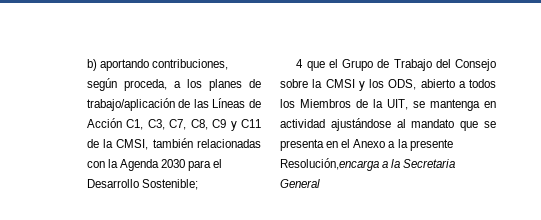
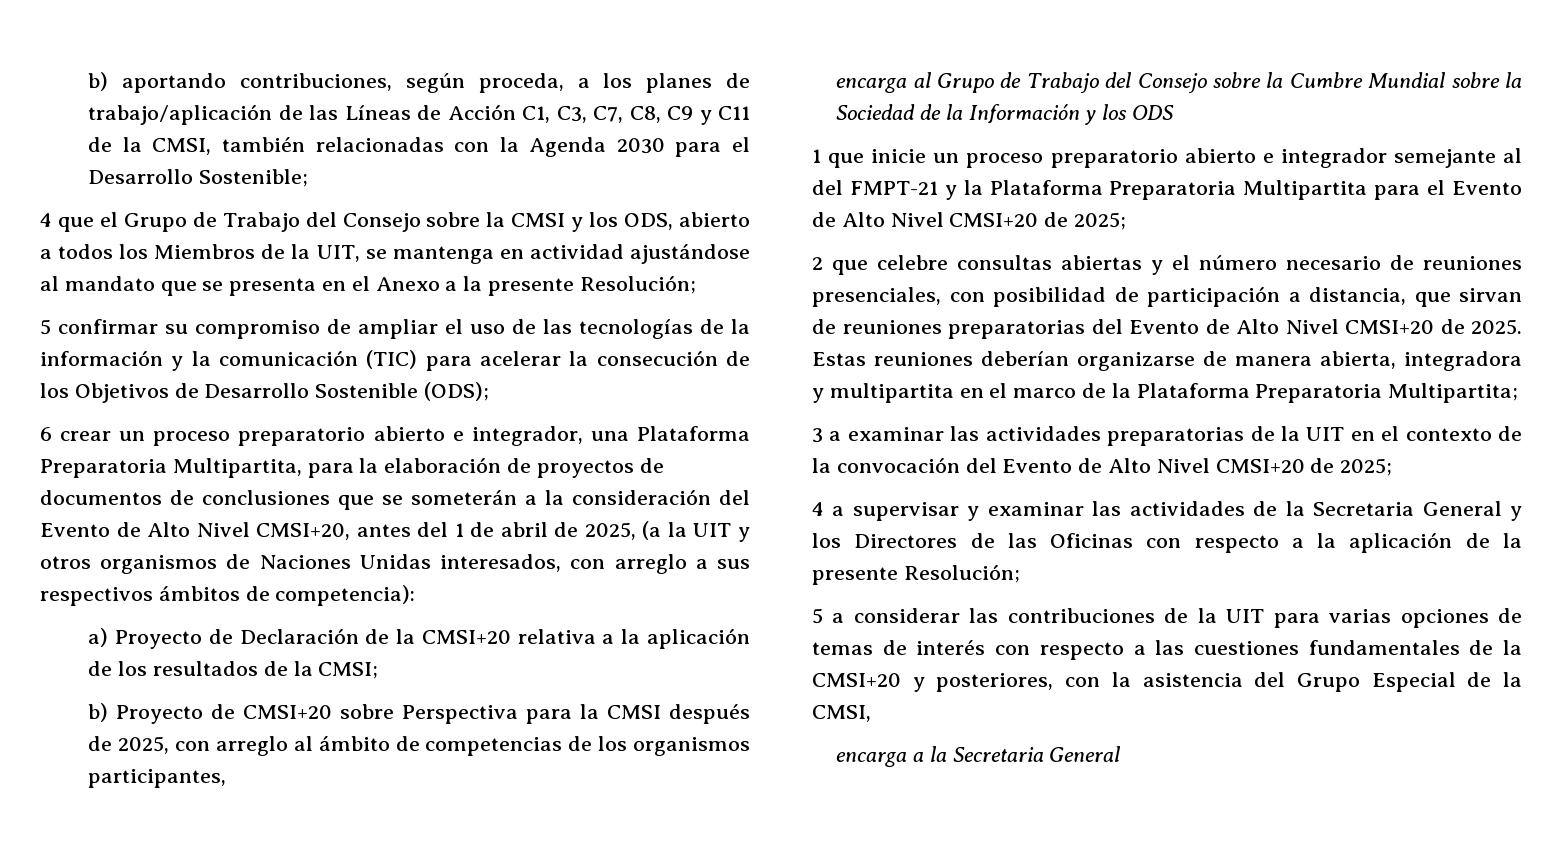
[280,158,379,171] Resolución,encarga -> [579,275,696,294] [40,319,750,339] [40,350,751,371] [40,382,490,403] [40,426,750,446] [40,457,664,478] [40,489,750,510] [40,521,750,542] [40,554,750,574] [40,585,416,606] [88,628,750,649] [88,661,379,679] [88,703,751,724] [88,736,750,756] [88,769,227,788] [836,72,1522,93] [836,104,1174,125] [812,148,1522,168] [812,180,1522,200] [812,212,1127,230] [812,255,1522,275] [812,286,1522,307] [812,319,1522,339] [812,351,1522,371] [812,383,1519,403] [812,426,1522,446] [812,457,1393,476] [812,501,1522,521] [812,532,1522,553] [812,564,1020,585] [812,608,1522,628] [812,640,1522,660] [812,672,1522,692] [812,705,871,722] [836,752,908,767] Resolución; // 5 confirmar su compromiso de ampliar el uso de las tecnologías de la información y la comunicación (TIC) para acelerar la consecución de los Objetivos de Desarrollo Sostenible (ODS); // 6 crear un proceso preparatorio abierto e integrador, una Plataforma Preparatoria Multipartita, para la elaboración de proyectos de documentos de conclusiones que se someterán a la consideración del Evento de Alto Nivel CMSI+20, antes del 1 de abril de 2025, (a la UIT y otros organismos de Naciones Unidas interesados, con arreglo a sus respectivos ámbitos de competencia): // a) Proyecto de Declaración de la CMSI+20 relativa a la aplicación de los resultados de la CMSI; // b) Proyecto de CMSI+20 sobre Perspectiva para la CMSI después de 2025, con arreglo al ámbito de competencias de los organismos participantes, // encarga al Grupo de Trabajo del Consejo sobre la Cumbre Mundial sobre la Sociedad de la Información y los ODS // 1 que inicie un proceso preparatorio abierto e integrador semejante al del FMPT-21 y la Plataforma Preparatoria Multipartita para el Evento de Alto Nivel CMSI+20 de 2025; // 2 que celebre consultas abiertas y el número necesario de reuniones presenciales, con posibilidad de participación a distancia, que sirvan de reuniones preparatorias del Evento de Alto Nivel CMSI+20 de 2025. Estas reuniones deberían organizarse de manera abierta, integradora y multipartita en el marco de la Plataforma Preparatoria Multipartita; // 3 a examinar las actividades preparatorias de la UIT en el contexto de la convocación del Evento de Alto Nivel CMSI+20 de 2025; // 4 a supervisar y examinar las actividades de la Secretaria General y los Directores de las Oficinas con respecto a la aplicación de la presente Resolución; // 5 a considerar las contribuciones de la UIT para varias opciones de temas de interés con respecto a las cuestiones fundamentales de la CMSI+20 y posteriores, con la asistencia del Grupo Especial de la CMSI, // encarga

